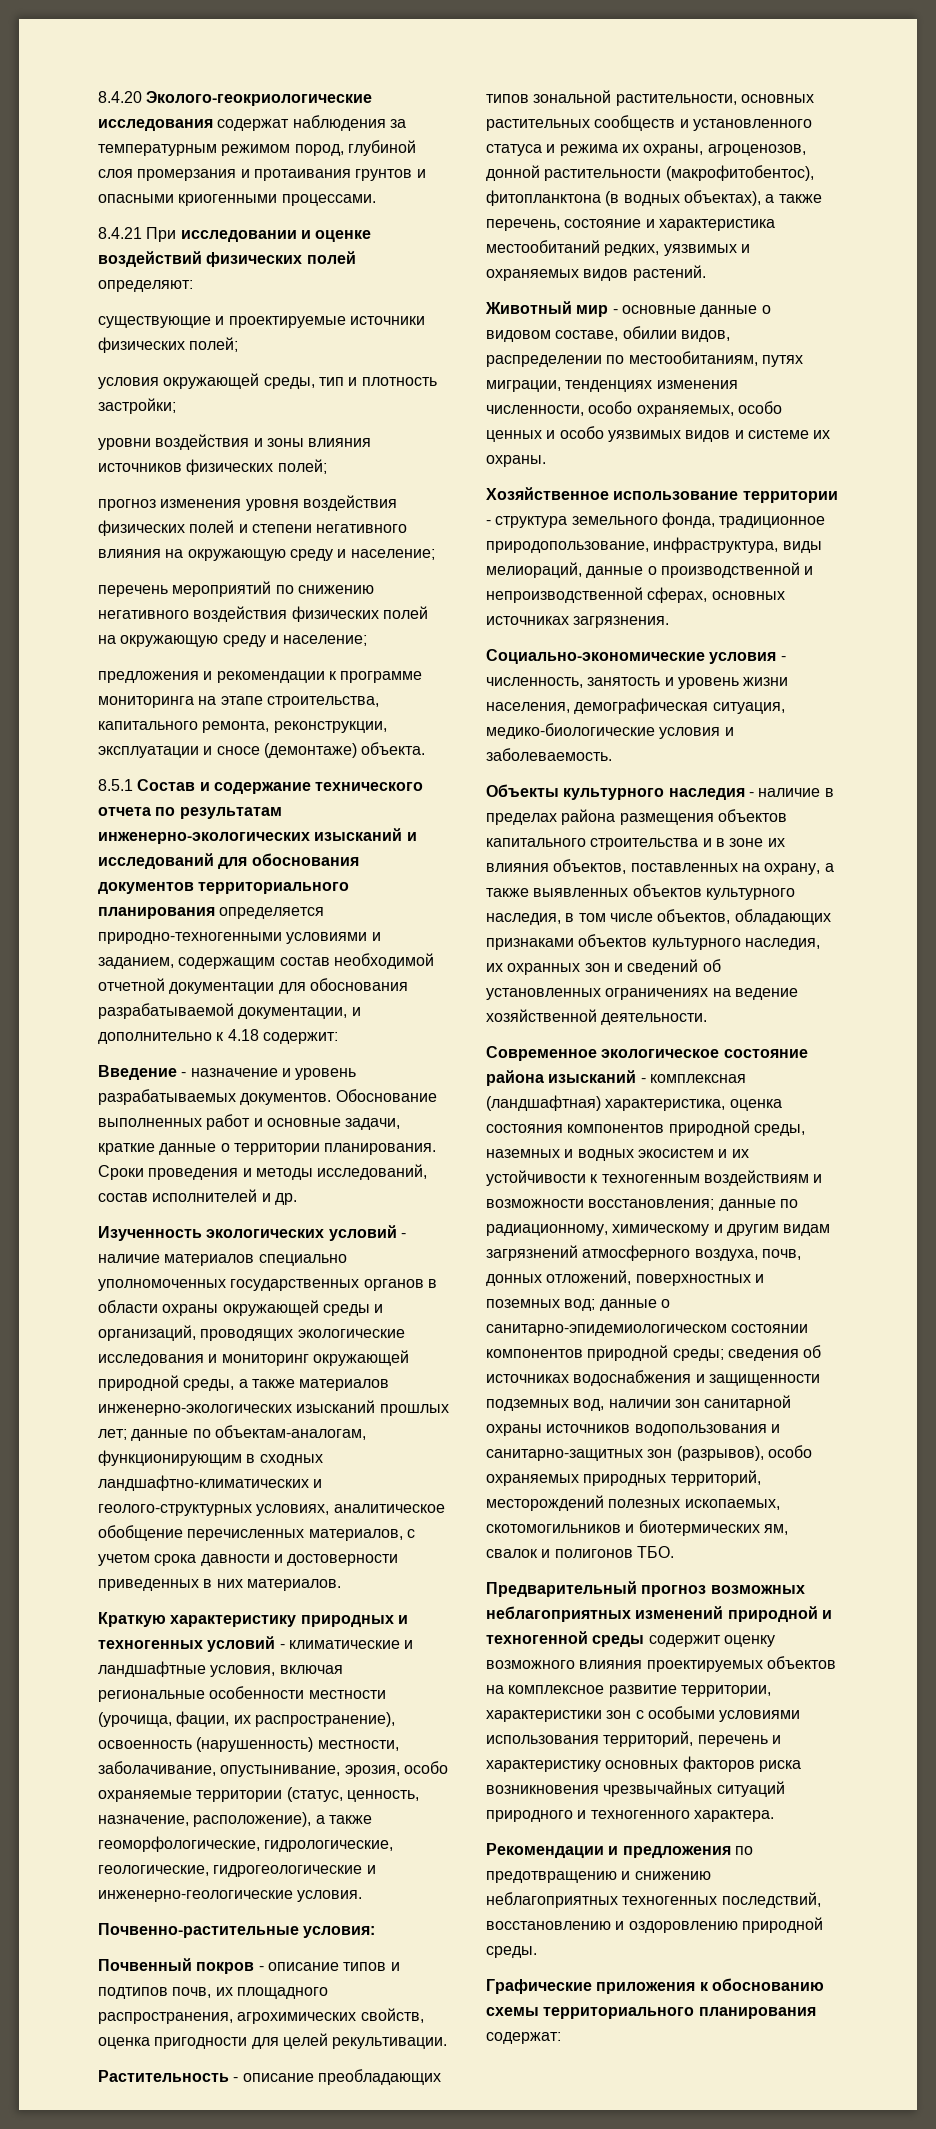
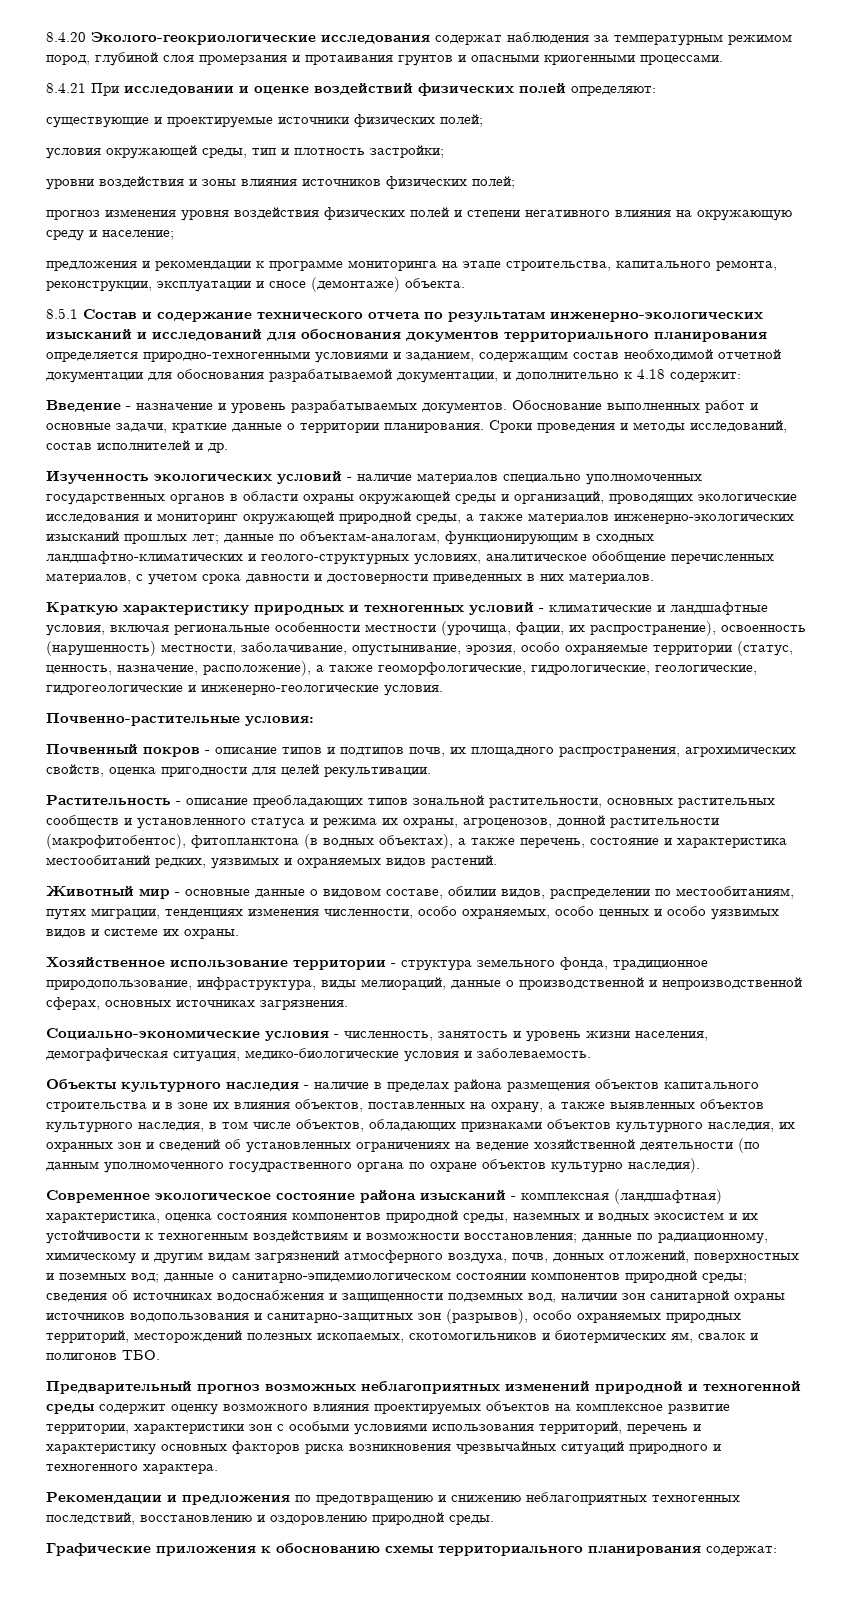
[98,581,374,597] [98,606,428,622] [98,635,368,647] // перечень мероприятий по снижению негативного воздействия физических полей на окружающую среду и население; -> (174, 235) none
[601,1013,708,1025] деятельности. -> [640,1138,760,1153] [46,1158,700,1173] деятельности (по данным уполномоченного госудраственного органа по охране объектов культурно наследия).

